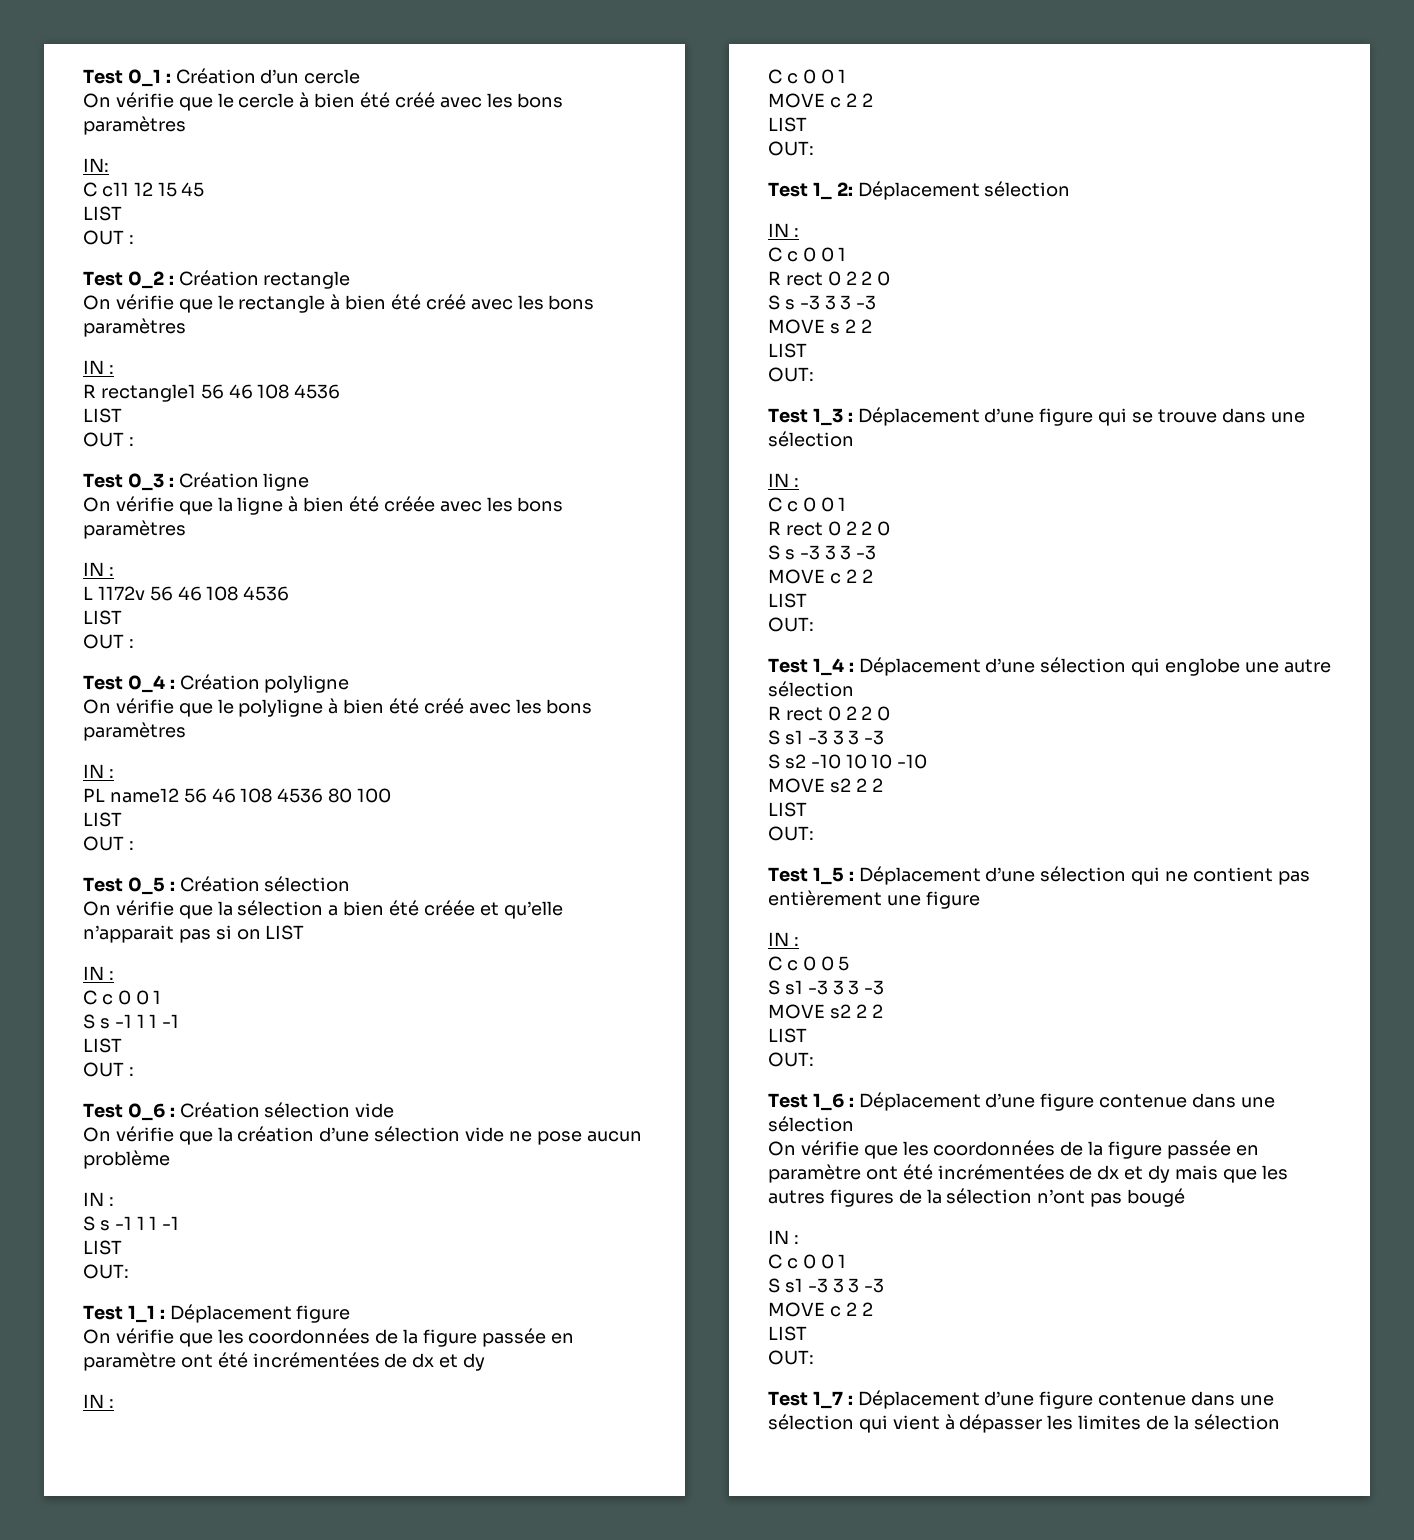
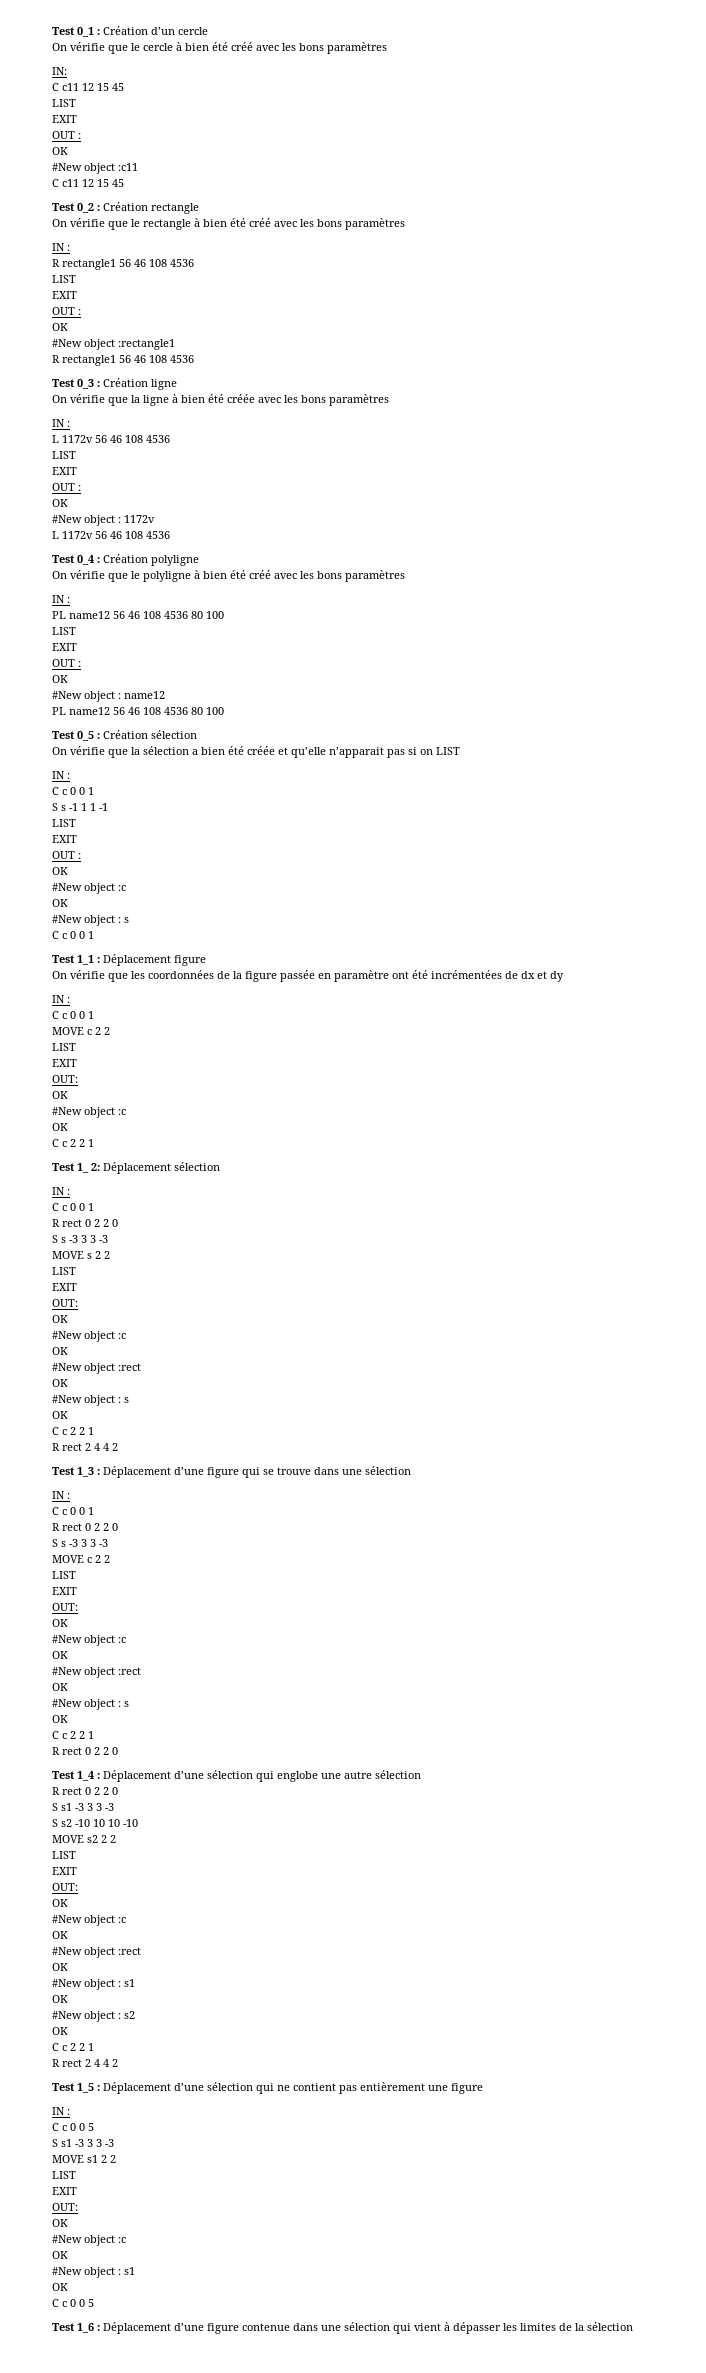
[83,230,134,245] // OUT : -> [52,115,77,123] [52,131,81,139] [52,147,68,155] [52,163,138,174] [52,179,124,187] // EXIT // OUT : // OK // #New object :c11 // C c11 12 15 45
[83,432,134,447] // OUT : -> [52,291,77,299] [52,307,81,315] [52,323,68,331] [52,339,175,350] [52,355,194,366] // EXIT // OUT : // OK // #New object :rectangle1 // R rectangle1 56 46 108 4536
[83,634,134,649] // OUT : -> [52,467,77,475] [52,483,81,491] [52,499,68,507] [52,515,155,526] [52,531,170,539] // EXIT // OUT : // OK // #New object : 1172v // L 1172v 56 46 108 4536
[83,836,134,851] // OUT : -> [52,643,77,651] [52,659,81,667] [52,675,68,683] [52,691,165,702] [52,707,224,715] // EXIT // OUT : // OK // #New object : name12 // PL name12 56 46 108 4536 80 100
[83,1062,134,1077] [83,1102,395,1121] [83,1126,642,1145] [83,1150,170,1169] [83,1192,114,1206] [83,1216,180,1231] [83,1240,122,1255] [83,1264,129,1279] // OUT : // Test 0_6 : Création sélection vide // On vérifie que la création d’une sélection vide ne pose aucun problème // IN : // S s -1 1 1 -1 // LIST // OUT: -> [52,835,77,843] [52,851,81,859] [52,867,68,875] [52,883,126,894] [52,899,68,907] [52,915,129,926] [52,931,94,939] // EXIT // OUT : // OK // #New object :c // OK // #New object : s // C c 0 0 1
[768,141,814,156] // OUT: -> [52,1059,77,1067] [52,1075,78,1083] [52,1091,68,1099] [52,1107,126,1118] [52,1123,68,1131] [52,1139,94,1147] // EXIT // OUT: // OK // #New object :c // OK // C c 2 2 1
[768,367,814,382] // OUT: -> [52,1283,77,1291] [52,1299,78,1307] [52,1315,68,1323] [52,1331,126,1342] [52,1347,68,1355] [52,1363,141,1374] [52,1379,68,1387] [52,1395,129,1406] [52,1411,68,1419] [52,1427,94,1435] [52,1443,118,1451] // EXIT // OUT: // OK // #New object :c // OK // #New object :rect // OK // #New object : s // OK // C c 2 2 1 // R rect 2 4 4 2
[768,617,814,632] // OUT: -> [52,1587,77,1595] [52,1603,78,1611] [52,1619,68,1627] [52,1635,126,1646] [52,1651,68,1659] [52,1667,141,1678] [52,1683,68,1691] [52,1699,129,1710] [52,1715,68,1723] [52,1731,94,1739] [52,1747,118,1755] // EXIT // OUT: // OK // #New object :c // OK // #New object :rect // OK // #New object : s // OK // C c 2 2 1 // R rect 0 2 2 0
[768,826,814,841] // OUT: -> [52,1867,77,1875] [52,1883,78,1891] [52,1899,68,1907] [52,1915,126,1926] [52,1931,68,1939] [52,1947,141,1958] [52,1963,68,1971] [52,1979,135,1990] [52,1995,68,2003] [52,2011,135,2022] [52,2027,68,2035] [52,2043,94,2051] [52,2059,118,2067] // EXIT // OUT: // OK // #New object :c // OK // #New object :rect // OK // #New object : s1 // OK // #New object : s2 // OK // C c 2 2 1 // R rect 2 4 4 2
[829,1004,883,1019] [768,1028,807,1043] [768,1052,814,1067] [768,1092,1275,1111] [768,1116,854,1132] [768,1140,1259,1159] [768,1164,1288,1183] [768,1188,1186,1207] [768,1230,799,1244] [768,1254,847,1269] [768,1278,885,1293] [768,1302,873,1317] [768,1326,807,1341] [768,1350,814,1365] [768,1391,843,1409] s2 2 2 // LIST // OUT: // Test 1_6 : Déplacement d’une figure contenue dans une sélection // On vérifie que les coordonnées de la figure passée en paramètre ont été incrémentées de dx et dy mais que les autres figures de la sélection n’ont pas bougé // IN : // C c 0 0 1 // S s1 -3 3 3 -3 // MOVE c 2 2 // LIST // OUT: // Test 1_7 -> [87,2155,116,2163] [52,2171,76,2179] [52,2187,77,2195] [52,2203,78,2211] [52,2219,68,2227] [52,2235,126,2246] [52,2251,68,2259] [52,2267,135,2278] [52,2283,68,2291] [52,2299,94,2307] [52,2323,94,2333] s1 2 2 // LIST // EXIT // OUT: // OK // #New object :c // OK // #New object : s1 // OK // C c 0 0 5 // Test 1_6

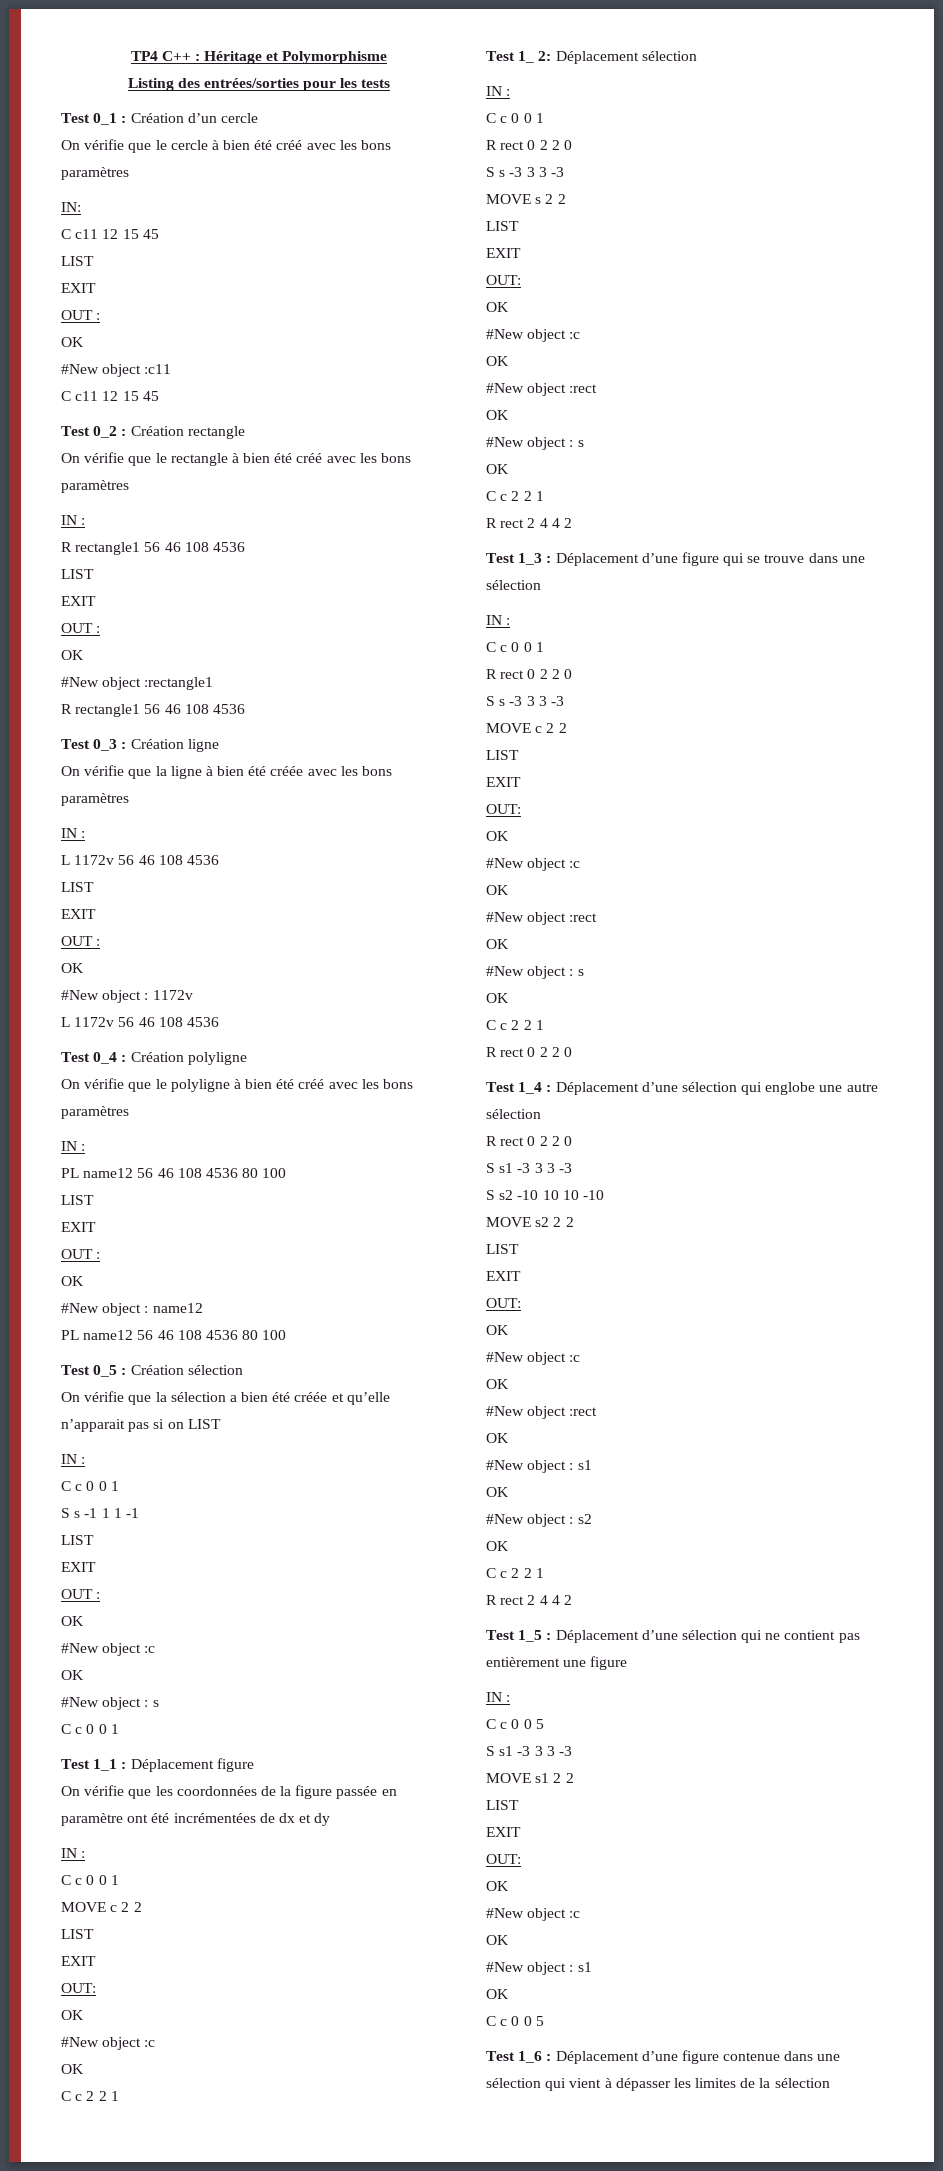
(52, 31) none -> [130,51,388,64] [127,78,391,91] TP4 C++ : Héritage et Polymorphisme // Listing des entrées/sorties pour les tests //

